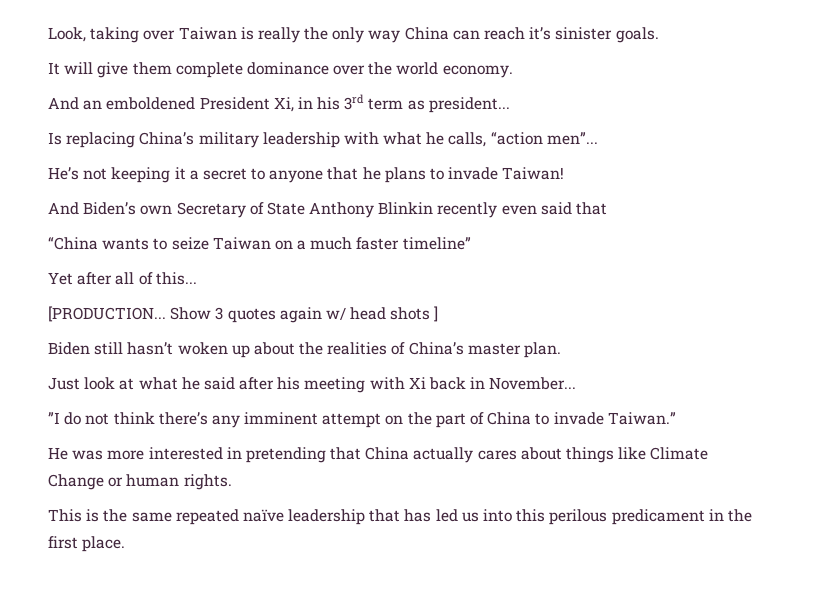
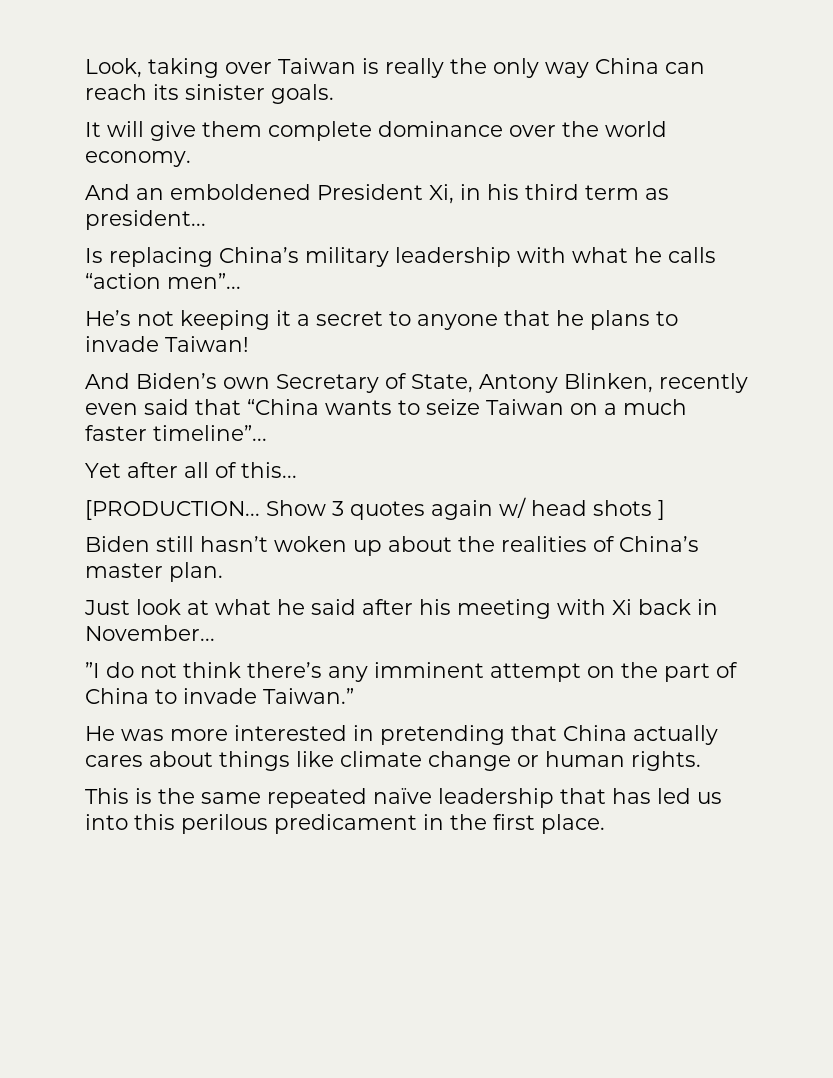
[529,27,552,40] it’s -> [153,84,179,100] its
[344,94,365,110] 3rd -> [525,184,579,200] third
[448,132,487,147] calls, -> [668,247,716,263] calls
[266,202,434,218] State Anthony Blinkin -> [411,373,653,393] State, Antony Blinken,
(608, 208) // -> (241, 407) none
[402,237,471,250] timeline” -> [153,425,267,441] timeline”...
[650,447,709,460] [48,474,104,490] Climate Change -> [340,751,511,771] climate change

